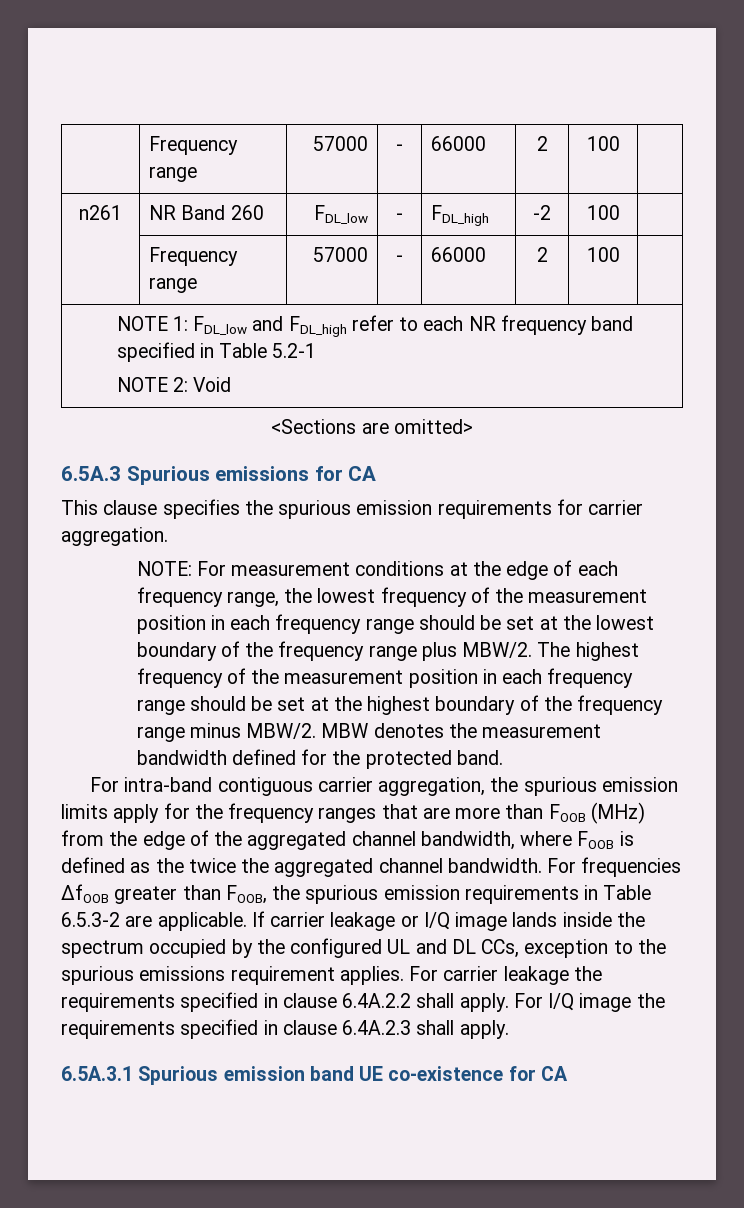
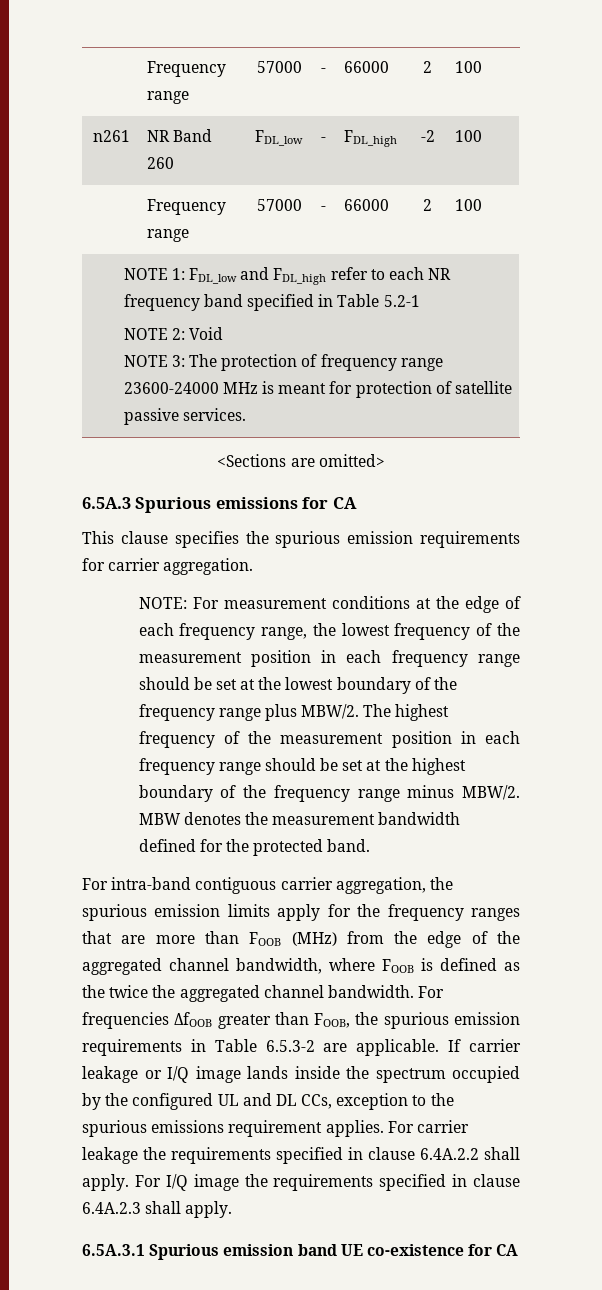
(232, 384) none -> [123,354,443,371] [123,381,512,398] [123,408,246,425] // NOTE 3: The protection of frequency range 23600-24000 MHz is meant for protection of satellite passive services.

